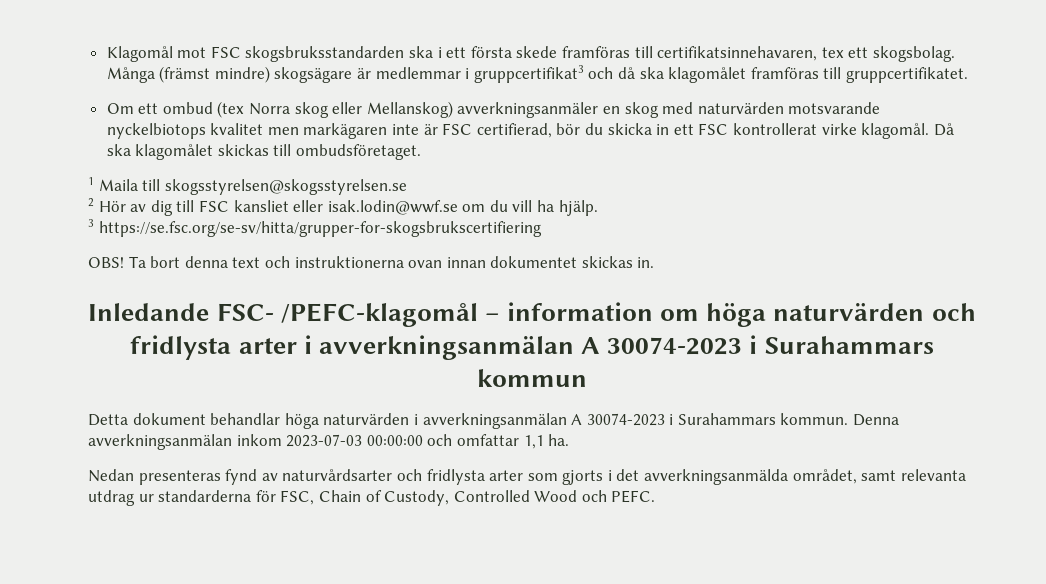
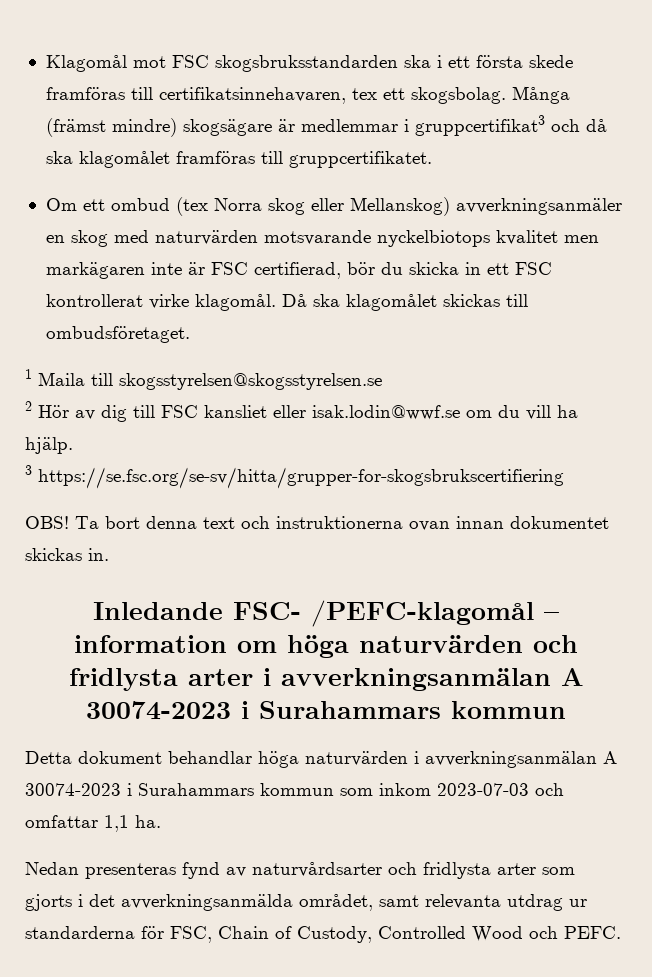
[780,413,900,426] [88,434,232,450] kommun. Denna avverkningsanmälan -> [260,783,373,796] kommun som
[366,435,423,446] 00:00:00 -> (529, 789) none

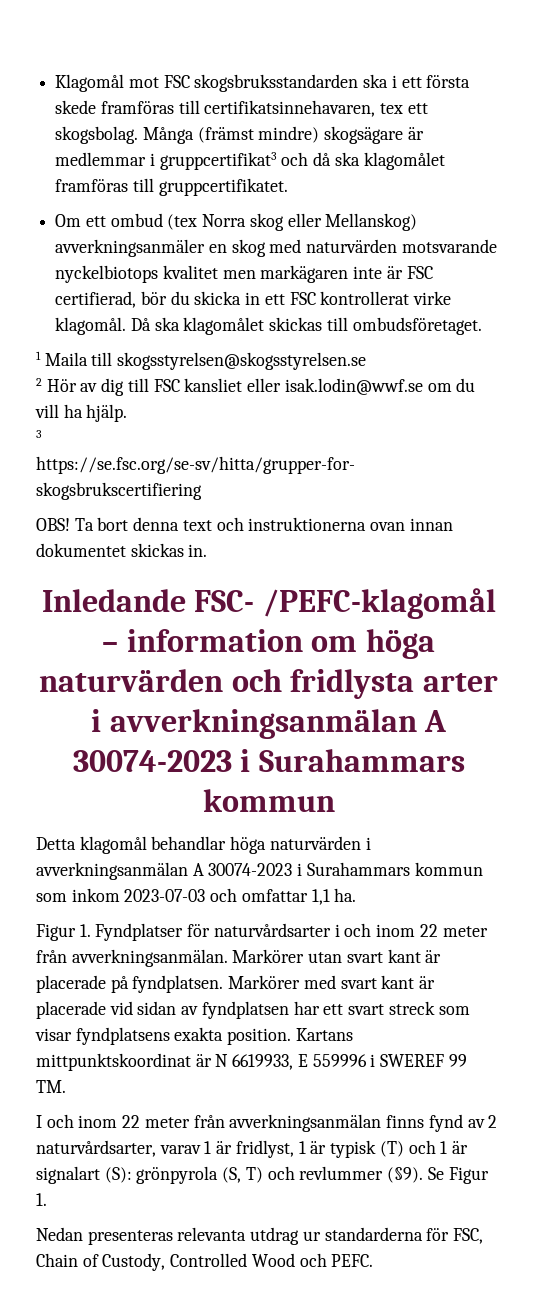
[78,751,162,764] dokument -> [79,836,147,854] klagomål
[25,862,575,879] [25,894,419,911] Nedan presenteras fynd av naturvårdsarter och fridlysta arter som gjorts i det avverkningsanmälda området, samt -> [36,923,488,941] [36,949,442,967] [36,975,436,993] [36,1001,470,1019] [35,1027,353,1045] [36,1053,467,1071] [36,1080,66,1093] [36,1114,498,1132] [36,1140,468,1158] [36,1166,489,1184] [36,1193,47,1206] [36,1227,173,1245] Figur 1. Fyndplatser för naturvårdsarter i och inom 22 meter från avverkningsanmälan. Markörer utan svart kant är placerade på fyndplatsen. Markörer med svart kant är placerade vid sidan av fyndplatsen har ett svart streck som visar fyndplatsens exakta position. Kartans mittpunktskoordinat är N 6619933, E 559996 i SWEREF 99 TM. // I och inom 22 meter från avverkningsanmälan finns fynd av 2 naturvårdsarter, varav 1 är fridlyst, 1 är typisk (T) och 1 är signalart (S): grönpyrola (S, T) och revlummer (§9). Se Figur 1. // Nedan presenteras

